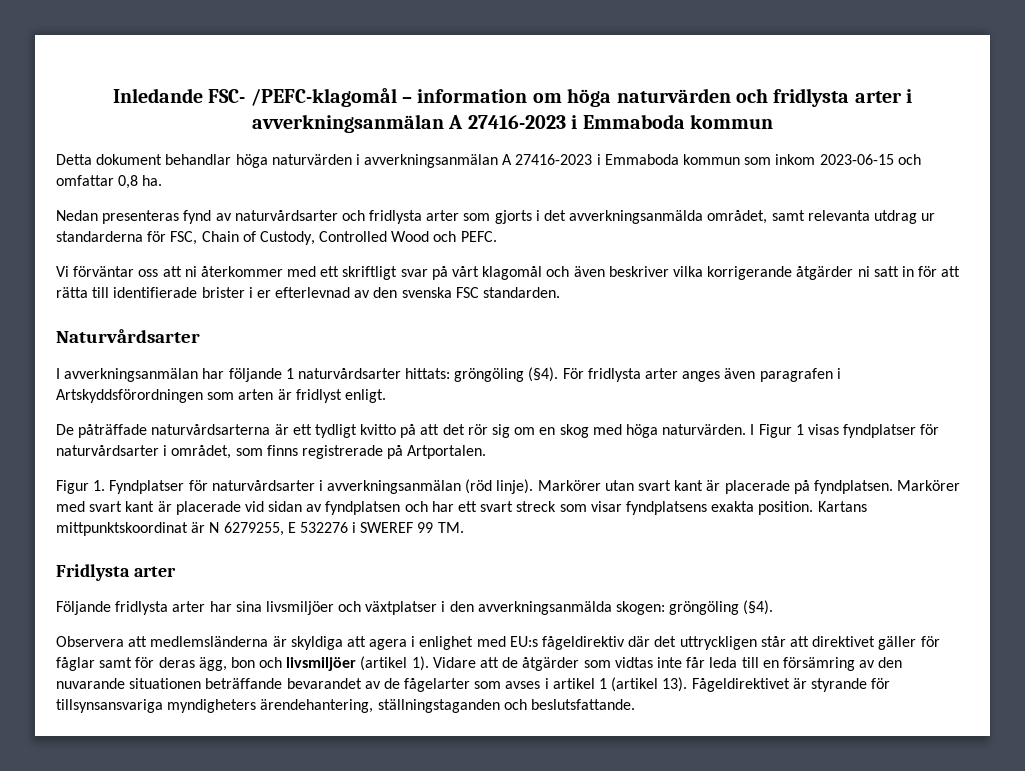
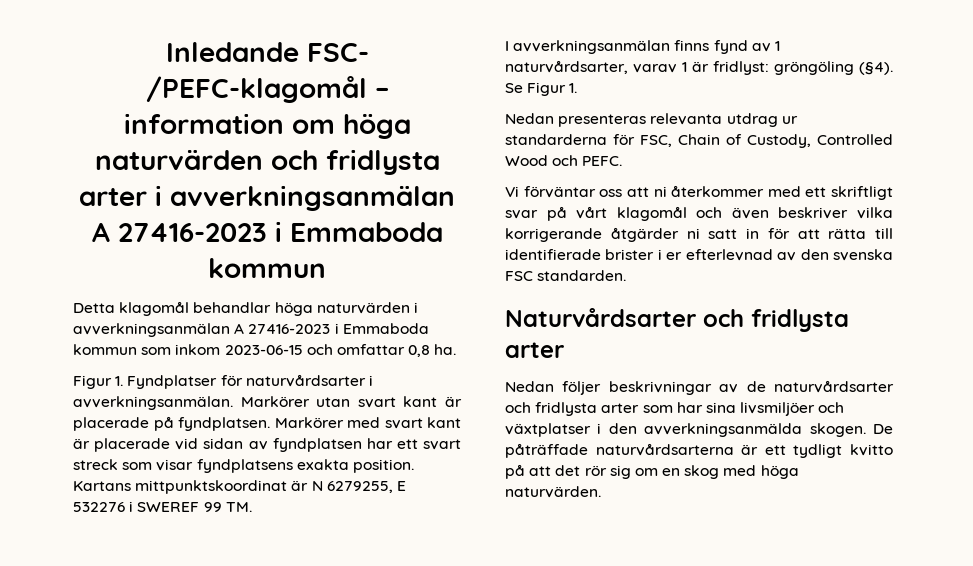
[96,154,163,165] dokument -> [119,301,190,316] klagomål
[56,210,805,224] Nedan presenteras fynd av naturvårdsarter och fridlysta arter som gjorts i det avverkningsanmälda området, samt -> [73,374,373,389] [73,396,463,410] [73,416,461,431] [73,438,461,452] [73,459,414,473] [73,480,406,494] [73,501,252,512] [505,40,780,54] [505,60,893,75] [505,82,578,96] [505,113,647,127] Figur 1. Fyndplatser för naturvårdsarter i avverkningsanmälan. Markörer utan svart kant är placerade på fyndplatsen. Markörer med svart kant är placerade vid sidan av fyndplatsen har ett svart streck som visar fyndplatsens exakta position. Kartans mittpunktskoordinat är N 6279255, E 532276 i SWEREF 99 TM. // I avverkningsanmälan finns fynd av 1 naturvårdsarter, varav 1 är fridlyst: gröngöling (§4). Se Figur 1. // Nedan presenteras
[56,367,841,382] [56,389,386,403] // I avverkningsanmälan har följande 1 naturvårdsarter hittats: gröngöling (§4). För fridlysta arter anges även paragrafen i Artskyddsförordningen som arten är fridlyst enligt. // -> [703,309,849,332] [505,342,564,358] [505,380,894,395] [505,402,845,416] [505,423,866,437] och fridlysta arter // Nedan följer beskrivningar av de naturvårdsarter och fridlysta arter som har sina livsmiljöer och växtplatser i den avverkningsanmälda skogen.
[750,424,940,438] [56,445,487,459] [56,479,961,494] [56,501,867,515] [56,522,464,536] [56,564,176,581] [56,600,774,615] [56,636,940,650] [56,656,903,671] [56,677,891,692] [56,699,635,713] I Figur 1 visas fyndplatser för naturvårdsarter i området, som finns registrerade på Artportalen. // Figur 1. Fyndplatser för naturvårdsarter i avverkningsanmälan (röd linje). Markörer utan svart kant är placerade på fyndplatsen. Markörer med svart kant är placerade vid sidan av fyndplatsen och har ett svart streck som visar fyndplatsens exakta position. Kartans mittpunktskoordinat är N 6279255, E 532276 i SWEREF 99 TM. // Fridlysta arter // Följande fridlysta arter har sina livsmiljöer och växtplatser i den avverkningsanmälda skogen: gröngöling (§4). // Observera att medlemsländerna är skyldiga att agera i enlighet med EU:s fågeldirektiv där det uttryckligen står att direktivet gäller för fåglar samt för deras ägg, bon och livsmiljöer (artikel 1). Vidare att de åtgärder som vidtas inte får leda till en försämring av den nuvarande situationen beträffande bevarandet av de fågelarter som avses i artikel 1 (artikel 13). Fågeldirektivet är styrande för tillsynsansvariga myndigheters ärendehantering, ställningstaganden och beslutsfattande. -> (601, 492) none

